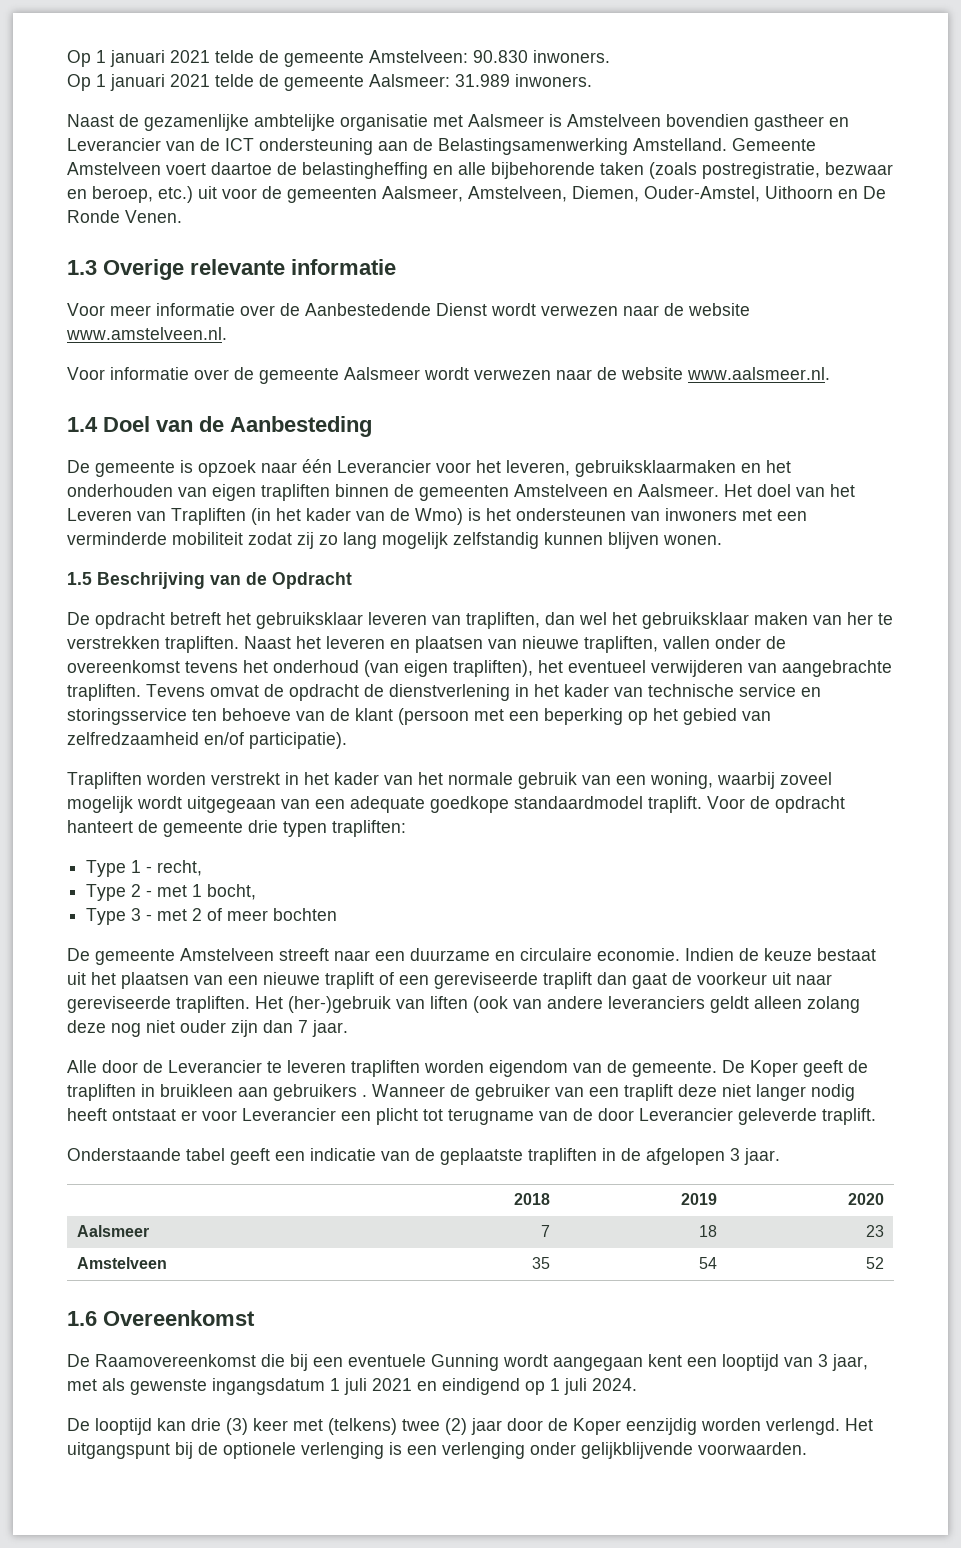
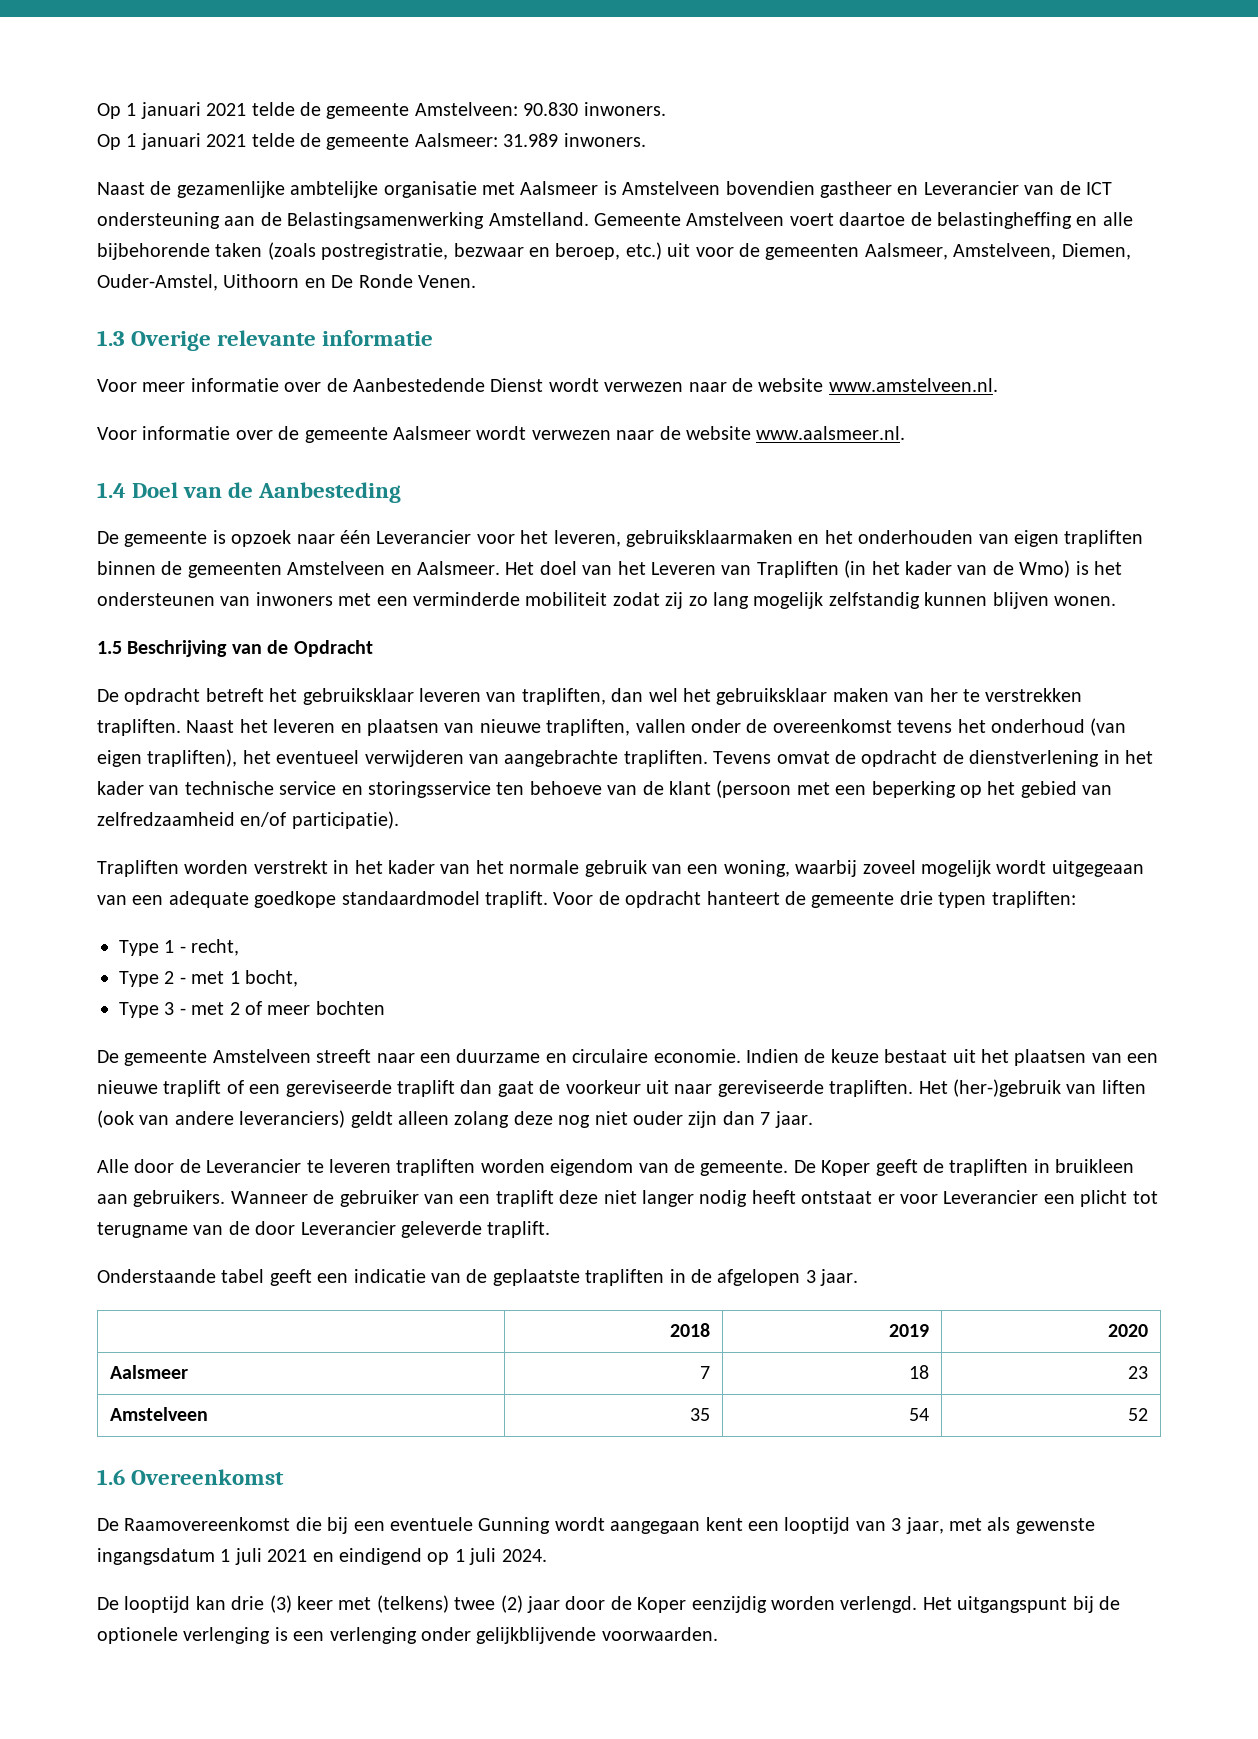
[608,996,705,1009] leveranciers -> [239,1110,346,1128] leveranciers)
[273,1084,367,1101] gebruikers . -> [133,1190,226,1207] gebruikers.

